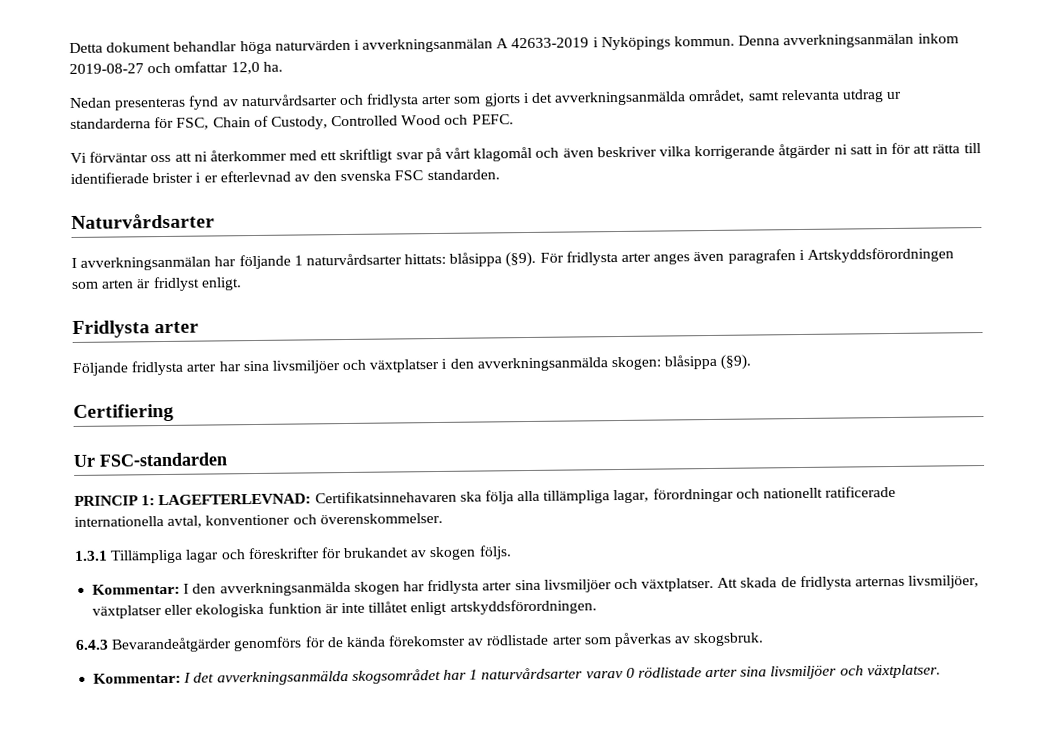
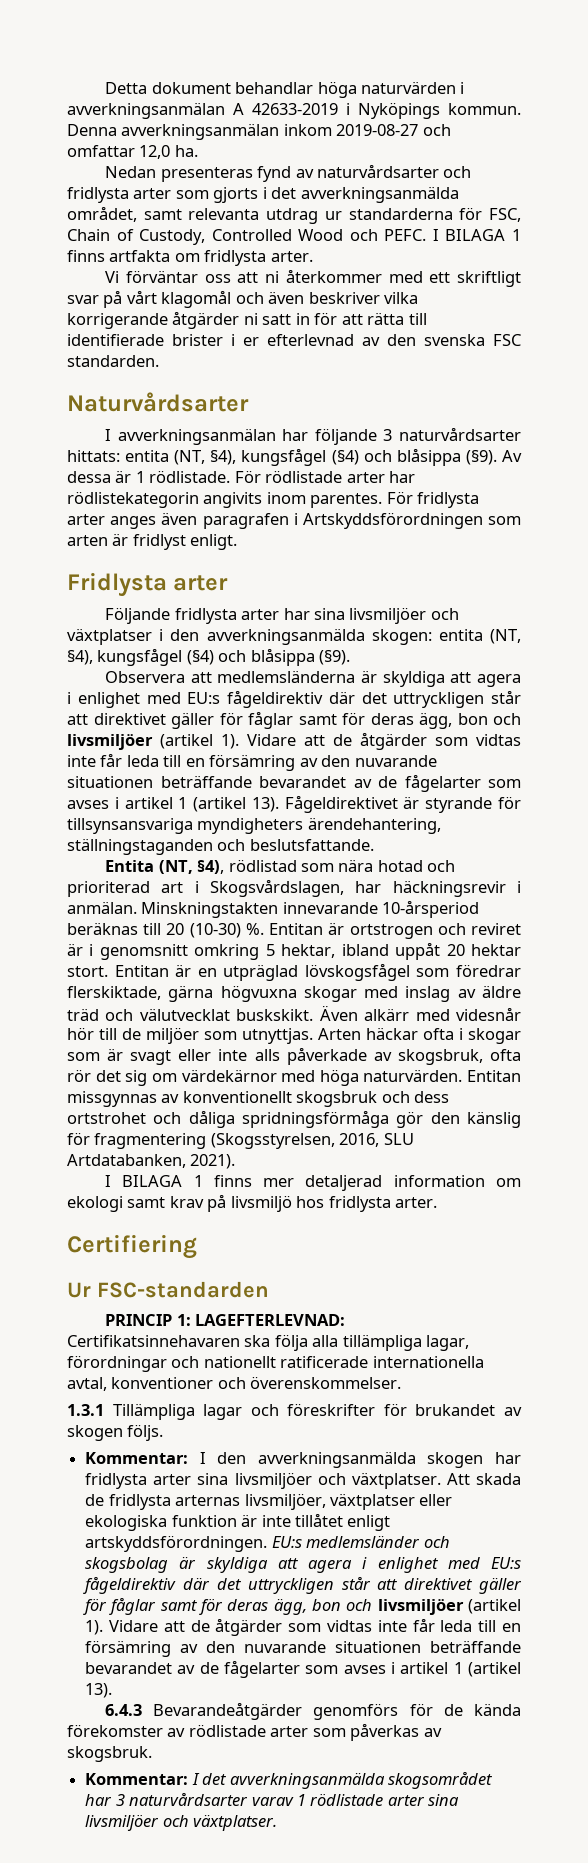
(514, 119) none -> [432,229,521,241] [67,250,313,266] I BILAGA 1 finns artfakta om fridlysta arter.
[293,255,303,266] 1 -> [383,429,393,441] 3
[449,251,537,268] blåsippa (§9). -> [125,448,522,466] [67,470,416,483] [67,491,383,508] entita (NT, §4), kungsfågel (§4) och blåsippa (§9). Av dessa är 1 rödlistade. För rödlistade arter har rödlistekategorin angivits inom parentes.
[664,354,752,370] blåsippa (§9). -> [438,629,521,644] [67,648,351,666] [105,670,522,687] [67,690,521,708] [67,711,521,729] [67,732,521,750] [67,753,437,771] [67,774,521,792] [67,795,521,813] [67,817,441,834] [67,838,374,855] [105,859,456,874] [67,879,521,897] [67,900,480,918] [67,922,521,939] [67,942,522,960] [67,963,521,981] [67,985,521,1002] [67,1005,521,1021] [67,1027,521,1044] [67,1047,521,1065] [67,1069,521,1086] [67,1091,450,1107] [67,1110,521,1128] [67,1132,414,1149] [67,1154,236,1169] [105,1175,521,1191] [67,1194,438,1212] entita (NT, §4), kungsfågel (§4) och blåsippa (§9). // Observera att medlemsländerna är skyldiga att agera i enlighet med EU:s fågeldirektiv där det uttryckligen står att direktivet gäller för fåglar samt för deras ägg, bon och livsmiljöer (artikel 1). Vidare att de åtgärder som vidtas inte får leda till en försämring av den nuvarande situationen beträffande bevarandet av de fågelarter som avses i artikel 1 (artikel 13). Fågeldirektivet är styrande för tillsynsansvariga myndigheters ärendehantering, ställningstaganden och beslutsfattande. // Entita (NT, §4), rödlistad som nära hotad och prioriterad art i Skogsvårdslagen, har häckningsrevir i anmälan. Minskningstakten innevarande 10-årsperiod beräknas till 20 (10-30) %. Entitan är ortstrogen och reviret är i genomsnitt omkring 5 hektar, ibland uppåt 20 hektar stort. Entitan är en utpräglad lövskogsfågel som föredrar flerskiktade, gärna högvuxna skogar med inslag av äldre träd och välutvecklat buskskikt. Även alkärr med videsnår hör till de miljöer som utnyttjas. Arten häckar ofta i skogar som är svagt eller inte alls påverkade av skogsbruk, ofta rör det sig om värdekärnor med höga naturvärden. Entitan missgynnas av konventionellt skogsbruk och dess ortstrohet och dåliga spridningsförmåga gör den känslig för fragmentering (Skogsstyrelsen, 2016, SLU Artdatabanken, 2021). // I BILAGA 1 finns mer detaljerad information om ekologi samt krav på livsmiljö hos fridlysta arter.
(597, 607) none -> [271,1535,450,1548] [85,1556,521,1573] [83,1576,522,1594] [83,1597,521,1615] [85,1618,521,1636] [85,1640,521,1657] [85,1660,521,1678] [85,1683,113,1698] EU:s medlemsländer och skogsbolag är skyldiga att agera i enlighet med EU:s fågeldirektiv där det uttryckligen står att direktivet gäller för fåglar samt för deras ägg, bon och livsmiljöer (artikel 1). Vidare att de åtgärder som vidtas inte får leda till en försämring av den nuvarande situationen beträffande bevarandet av de fågelarter som avses i artikel 1 (artikel 13).
[469,669,479,680] 1 -> [115,1794,125,1806] 3
[625,667,635,678] 0 -> [296,1794,306,1806] 1

